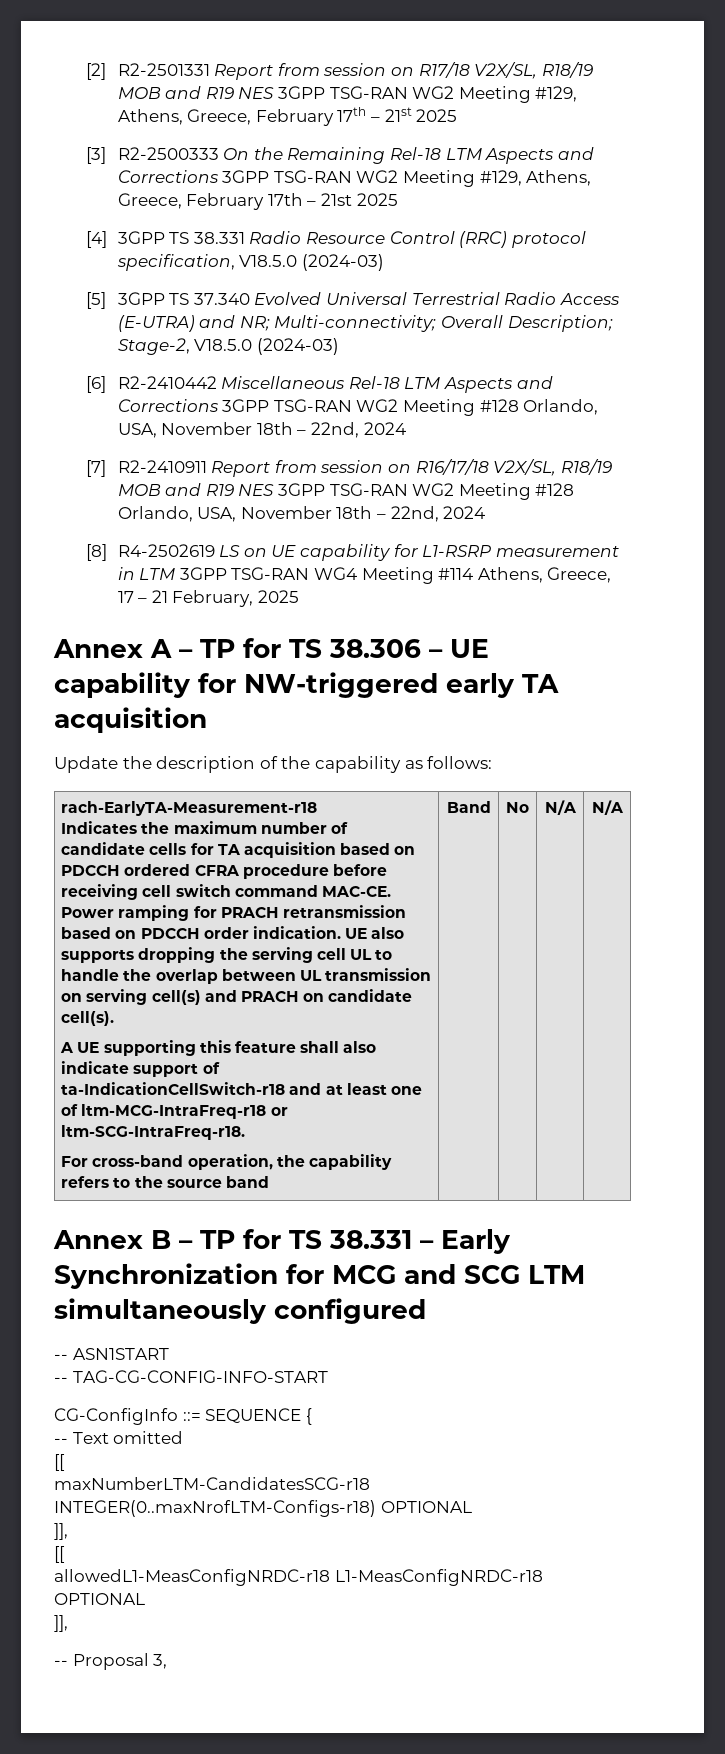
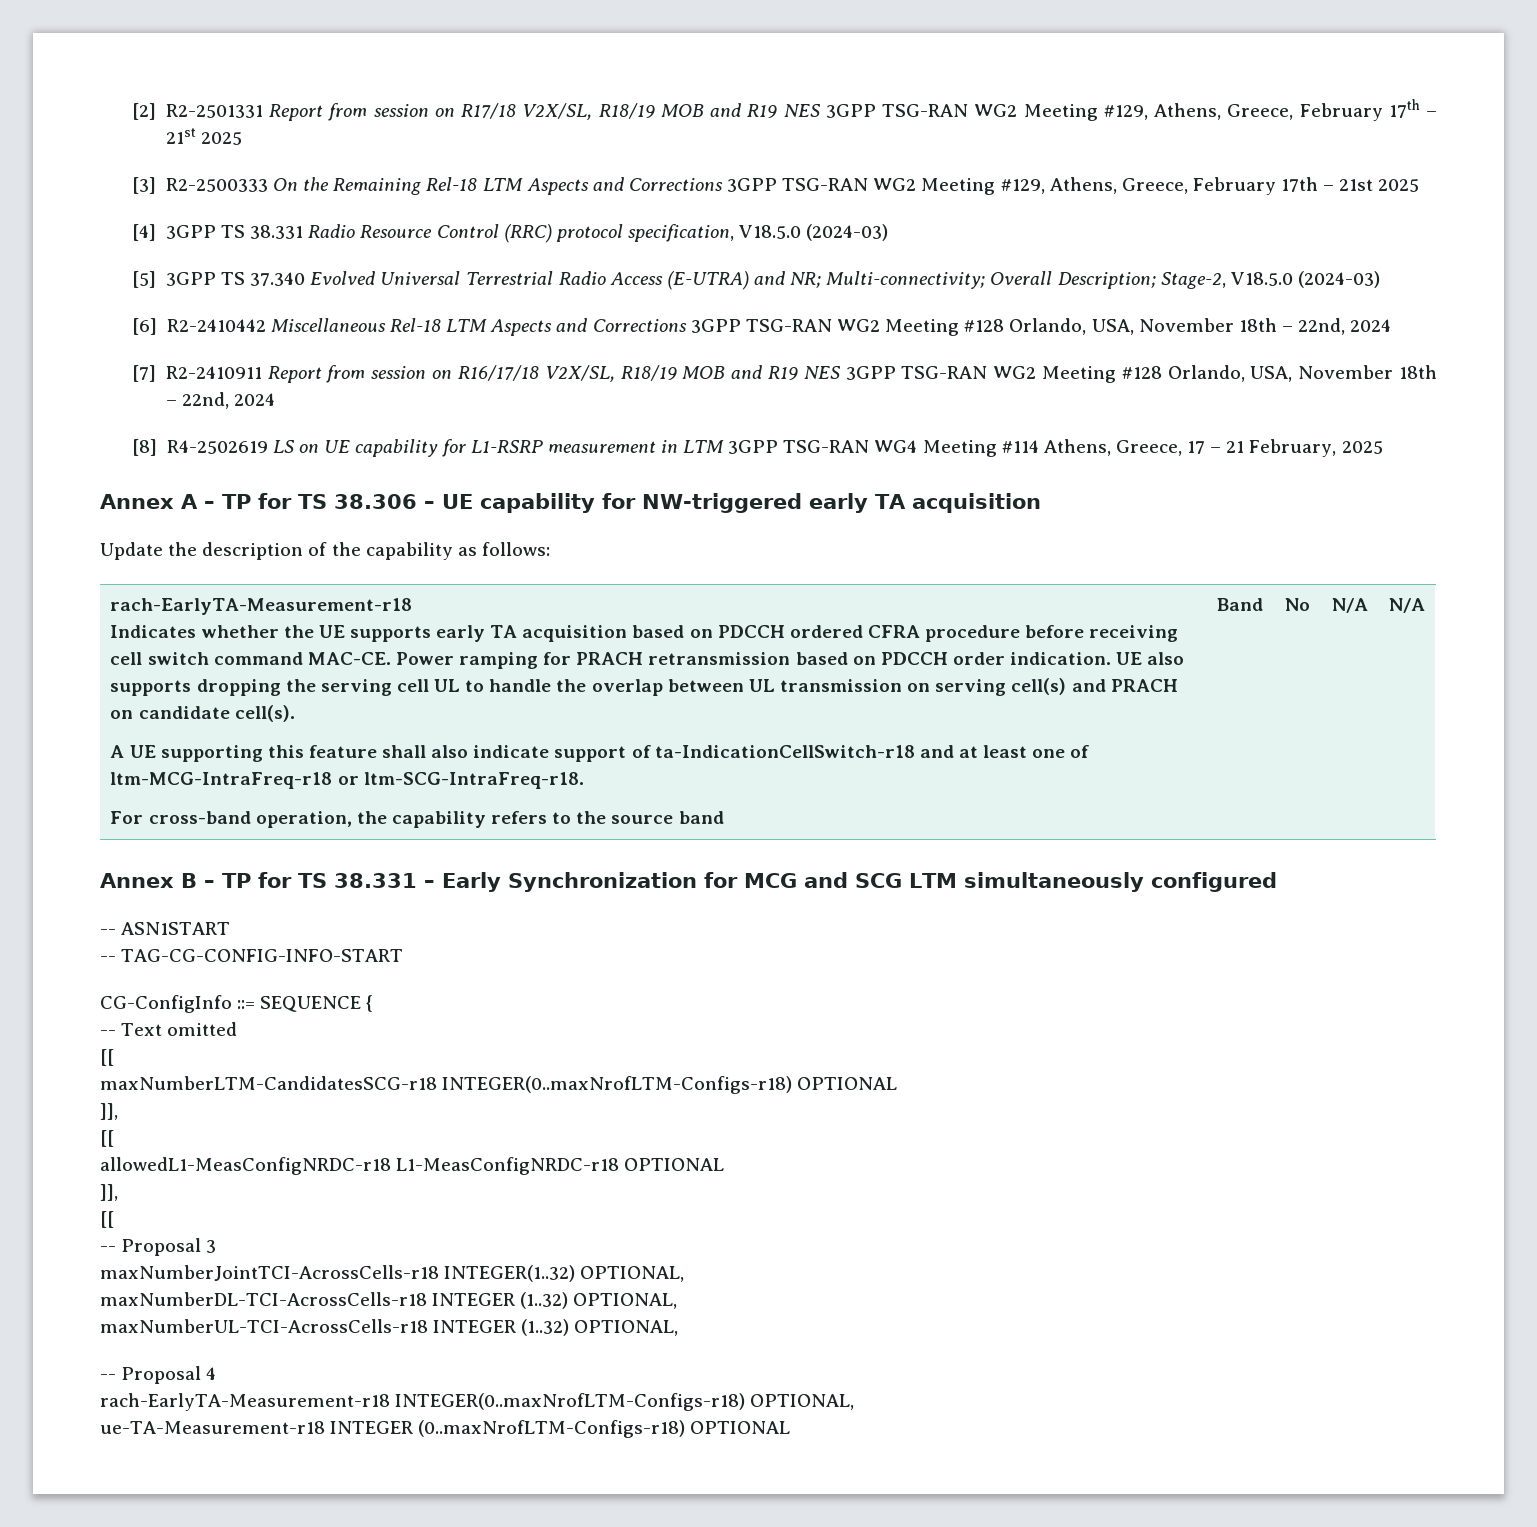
[141,821,349,834] [61,842,214,855] the maximum number of candidate cells for -> [201,625,486,642] whether the UE supports early
[54,1653,168,1670] // -- Proposal 3, -> [100,1211,114,1228] [100,1238,217,1256] [100,1265,685,1282] [100,1292,678,1309] [100,1319,679,1336] [100,1366,217,1384] [100,1393,855,1411] [100,1420,791,1438] // [[ // -- Proposal 3 // maxNumberJointTCI-AcrossCells-r18 INTEGER(1..32) OPTIONAL, // maxNumberDL-TCI-AcrossCells-r18 INTEGER (1..32) OPTIONAL, // maxNumberUL-TCI-AcrossCells-r18 INTEGER (1..32) OPTIONAL, // -- Proposal 4 // rach-EarlyTA-Measurement-r18 INTEGER(0..maxNrofLTM-Configs-r18) OPTIONAL, // ue-TA-Measurement-r18 INTEGER (0..maxNrofLTM-Configs-r18) OPTIONAL

